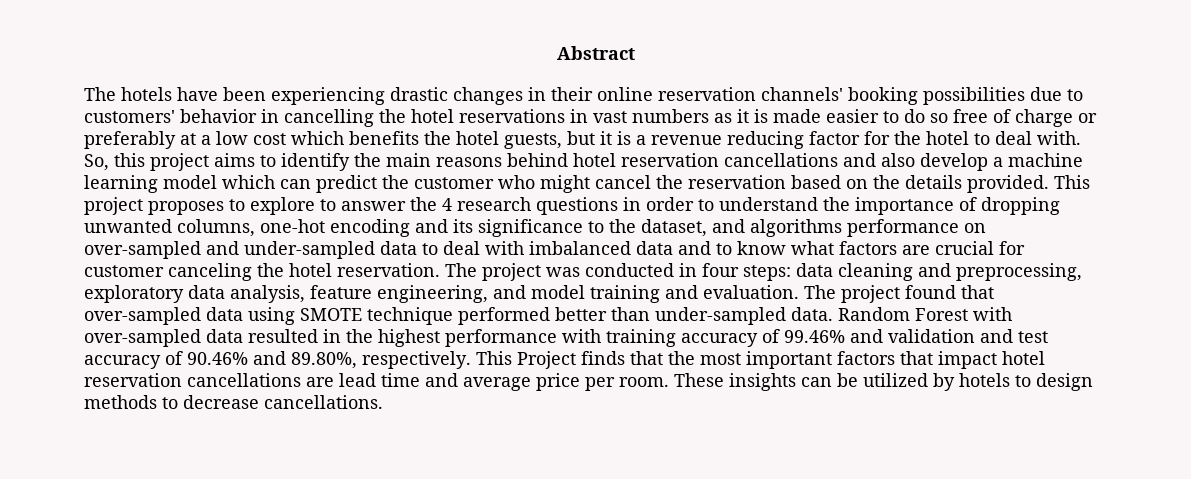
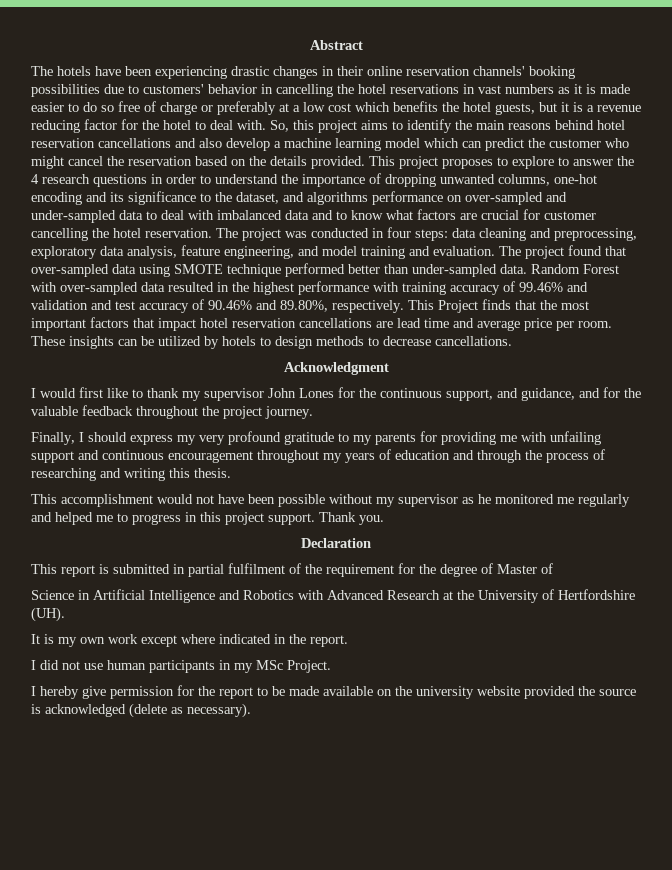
[168,263,252,281] canceling -> [31,228,88,241] cancelling
(383, 402) none -> [283,362,389,375] [31,387,641,401] [31,405,313,419] [31,431,601,445] [31,449,605,463] [31,468,231,481] [31,494,630,507] [31,512,384,525] [301,538,371,548] [31,563,553,577] [31,589,635,603] [31,607,65,622] [31,634,348,647] [31,660,331,673] [31,685,636,699] [31,703,251,718] // Acknowledgment // I would first like to thank my supervisor John Lones for the continuous support, and guidance, and for the valuable feedback throughout the project journey. // Finally, I should express my very profound gratitude to my parents for providing me with unfailing support and continuous encouragement throughout my years of education and through the process of researching and writing this thesis. // This accomplishment would not have been possible without my supervisor as he monitored me regularly and helped me to progress in this project support. Thank you. // Declaration // This report is submitted in partial fulfilment of the requirement for the degree of Master of // Science in Artificial Intelligence and Robotics with Advanced Research at the University of Hertfordshire (UH). // It is my own work except where indicated in the report. // I did not use human participants in my MSc Project. // I hereby give permission for the report to be made available on the university website provided the source is acknowledged (delete as necessary).

